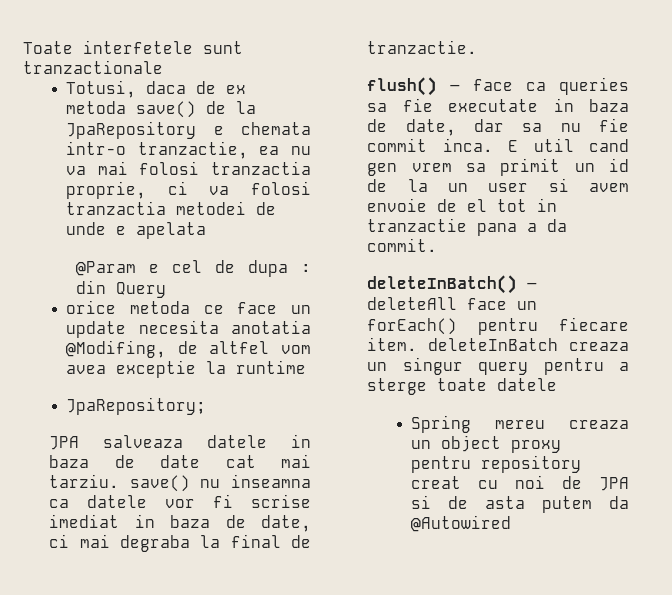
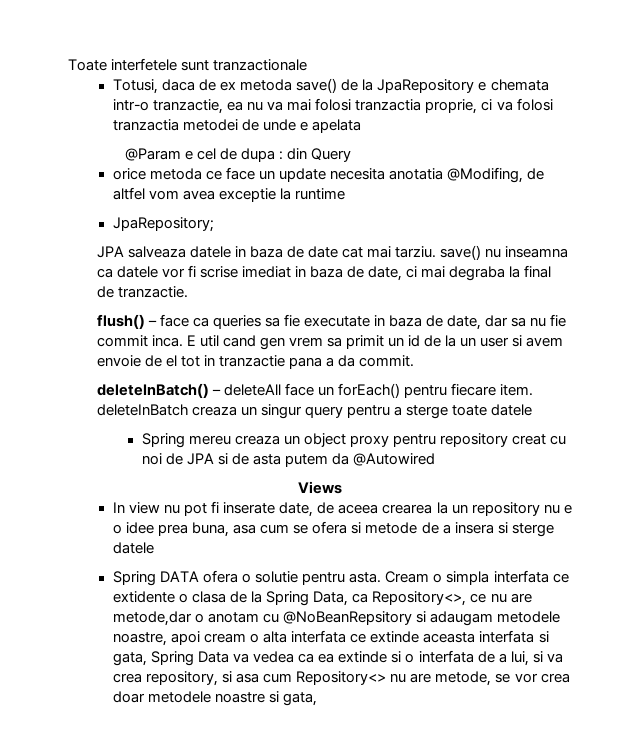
(511, 523) none -> [298,481,342,494] [112,501,572,517] [112,521,554,537] [112,542,154,554] [112,570,569,586] [112,591,532,606] [112,611,561,626] [112,630,549,646] [112,650,563,666] [112,671,570,686] [112,691,318,706] // Views // In view nu pot fi inserate date, de aceea crearea la un repository nu e o idee prea buna, asa cum se ofera si metode de a insera si sterge datele // Spring DATA ofera o solutie pentru asta. Cream o simpla interfata ce extidente o clasa de la Spring Data, ca Repository<>, ce nu are metode,dar o anotam cu @NoBeanRepsitory si adaugam metodele noastre, apoi cream o alta interfata ce extinde aceasta interfata si gata, Spring Data va vedea ca ea extinde si o interfata de a lui, si va crea repository, si asa cum Repository<> nu are metode, se vor crea doar metodele noastre si gata,

